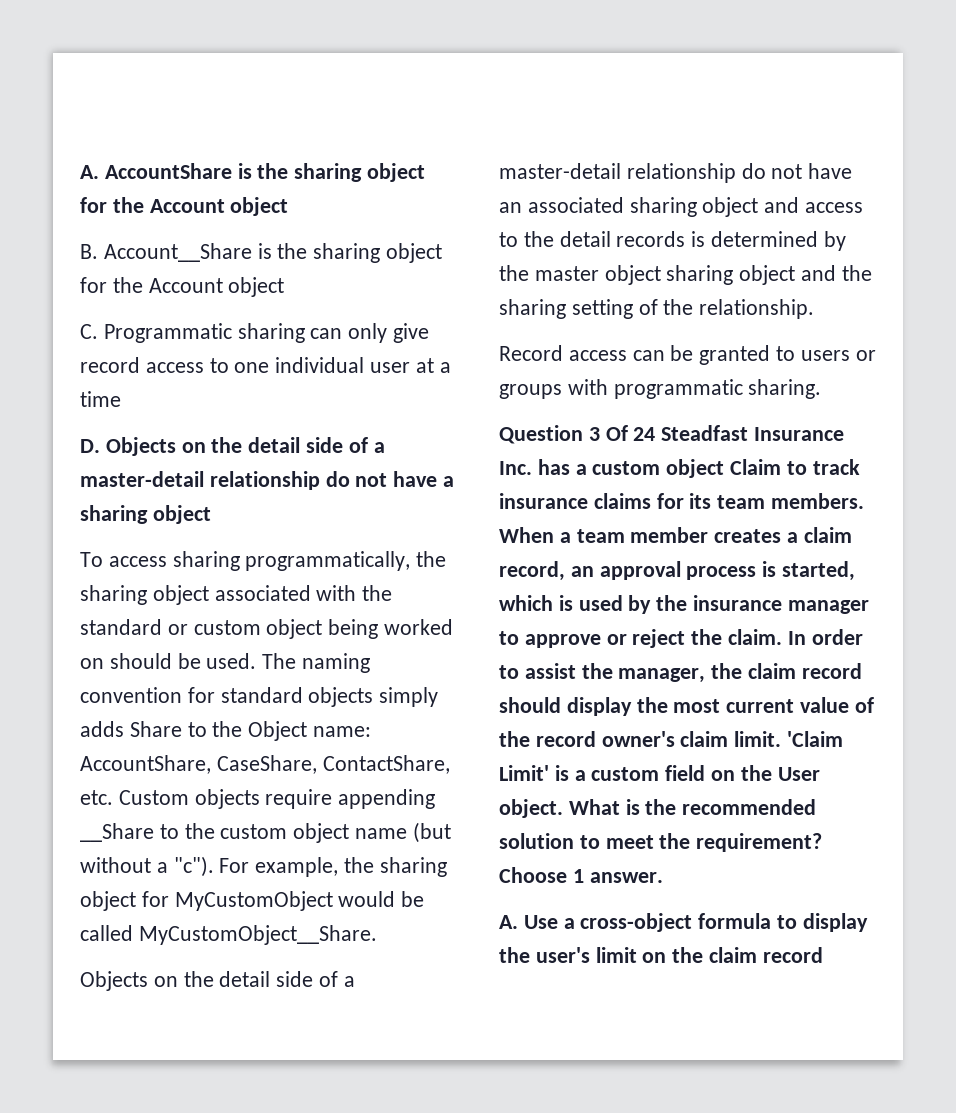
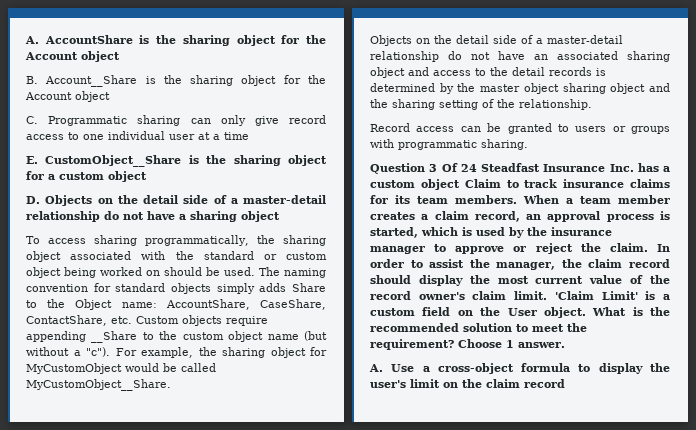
(121, 399) none -> [26,155,327,167] [26,171,147,182] // E. CustomObject__Share is the sharing object for a custom object

